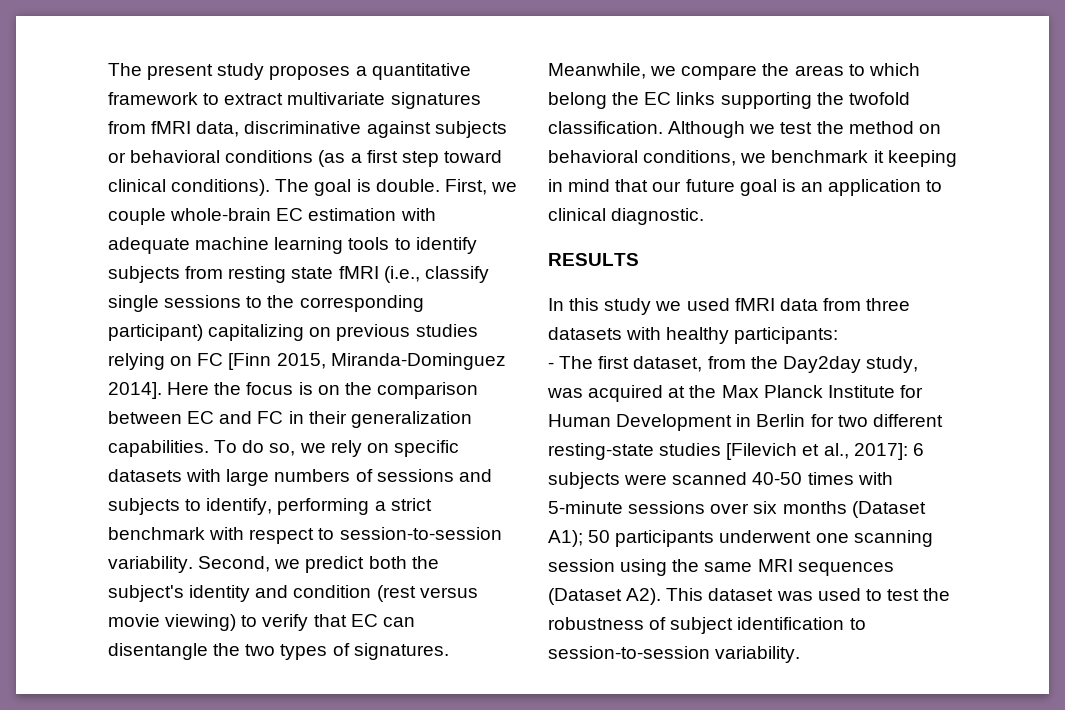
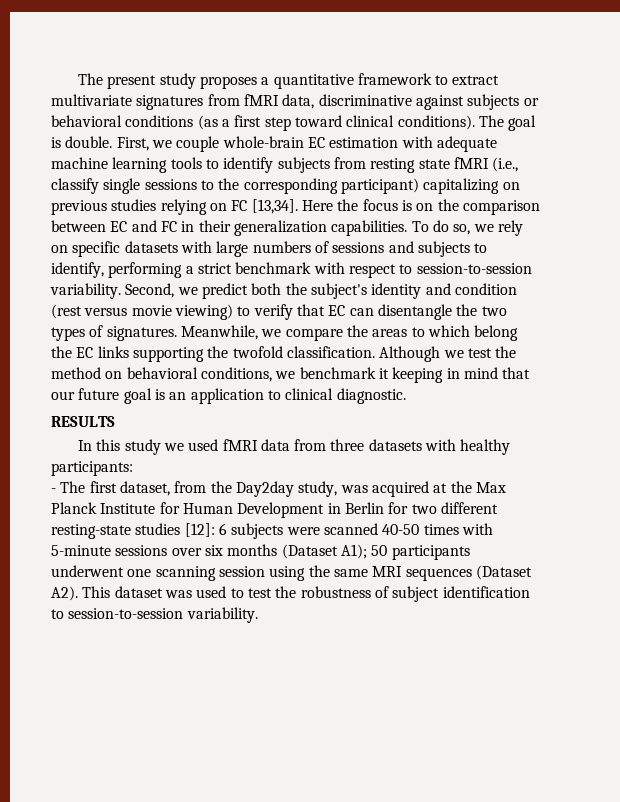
[228,353,506,370] [108,382,162,399] [Finn 2015, Miranda-Dominguez 2014]. -> [251,199,298,214] [13,34].
[726,443,908,460] [Filevich et al., 2017]: -> [184,523,215,537] [12]:

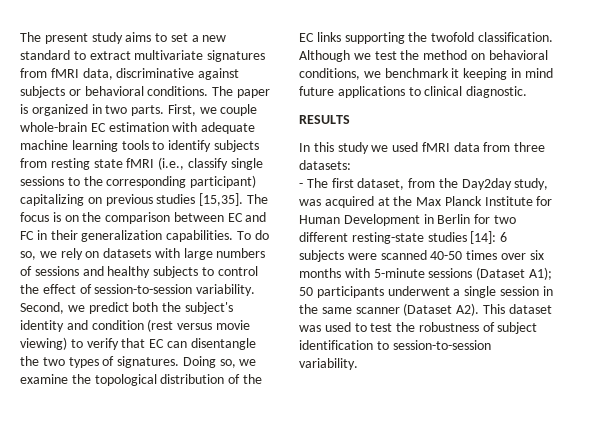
[199,73,432,89] proposes a quantitative framework -> [125,32,227,42] [20,50,70,60] aims to set a new standard
[125,115,537,131] [51,136,113,148] conditions (as a first step toward clinical conditions). The goal is double. -> [147,86,270,98] [20,104,165,116] conditions. The paper is organized in two parts.
[160,199,359,215] relying on FC [13,34]. Here the -> [199,193,268,206] [15,35]. The
[72,241,121,257] specific -> (100, 254) none
(414, 247) none -> [107,266,151,278] healthy
[51,262,413,278] identify, performing a strict benchmark with respect to -> [217,266,258,276] [20,284,92,294] control the effect of
[180,325,519,341] Meanwhile, we compare the areas to which belong -> [182,356,257,368] [20,374,241,386] Doing so, we examine the topological distribution of
[502,367,531,379] [51,388,264,404] that our future goal is an application -> [299,86,405,98] future applications
[368,439,511,455] [51,461,133,476] datasets with healthy participants: -> [299,160,351,170] datasets:
[184,523,215,537] [12]: -> [470,231,497,244] [14]:
[461,523,493,535] [51,544,278,556] with 5-minute sessions over six months -> [500,250,544,260] [299,268,473,278] over six months with 5-minute sessions
[127,565,472,581] one scanning session using the same MRI sequences -> [453,286,553,298] [299,304,400,314] a single session in the same scanner

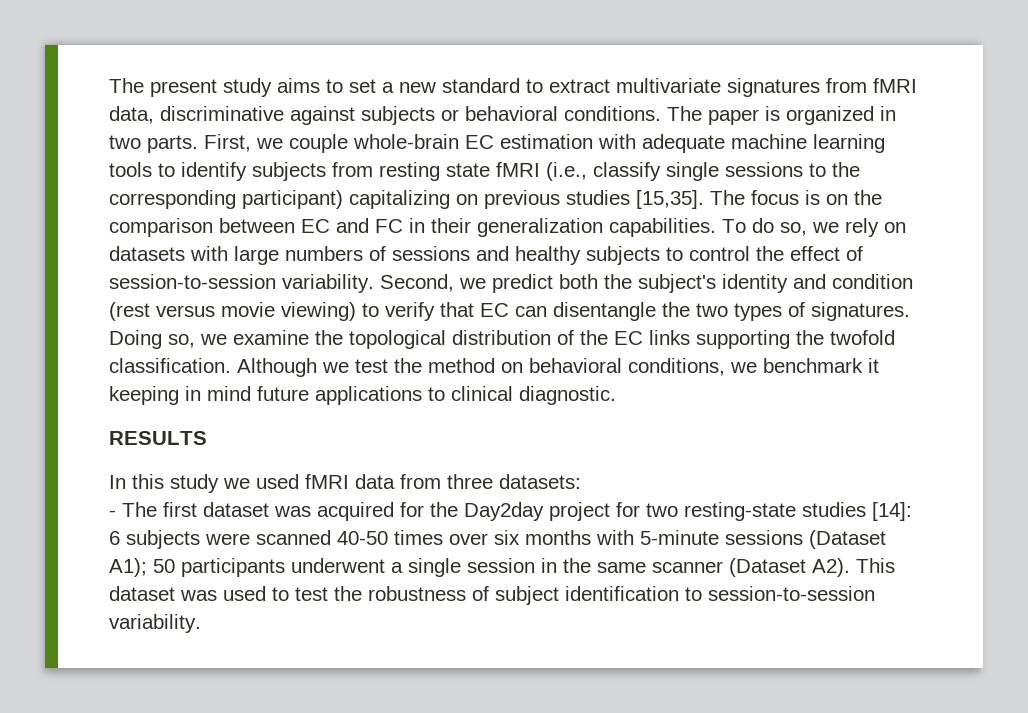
[357,178,549,190] [299,196,553,208] [299,214,471,226] dataset, from the Day2day study, was acquired at the Max Planck Institute for Human Development in Berlin -> [203,502,610,521] dataset was acquired for the Day2day project
[299,232,348,242] different -> (678, 510) none

